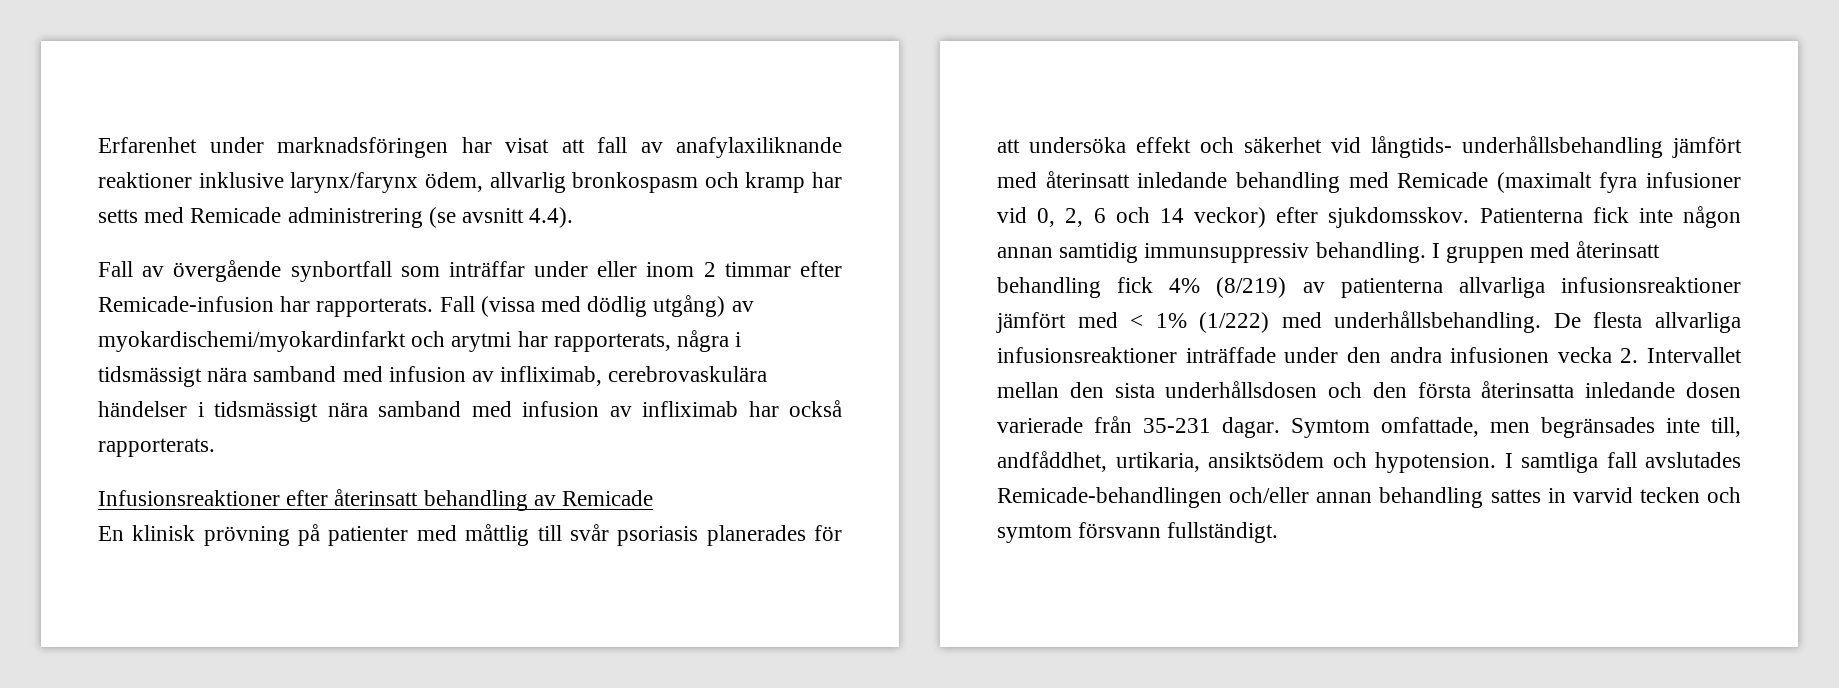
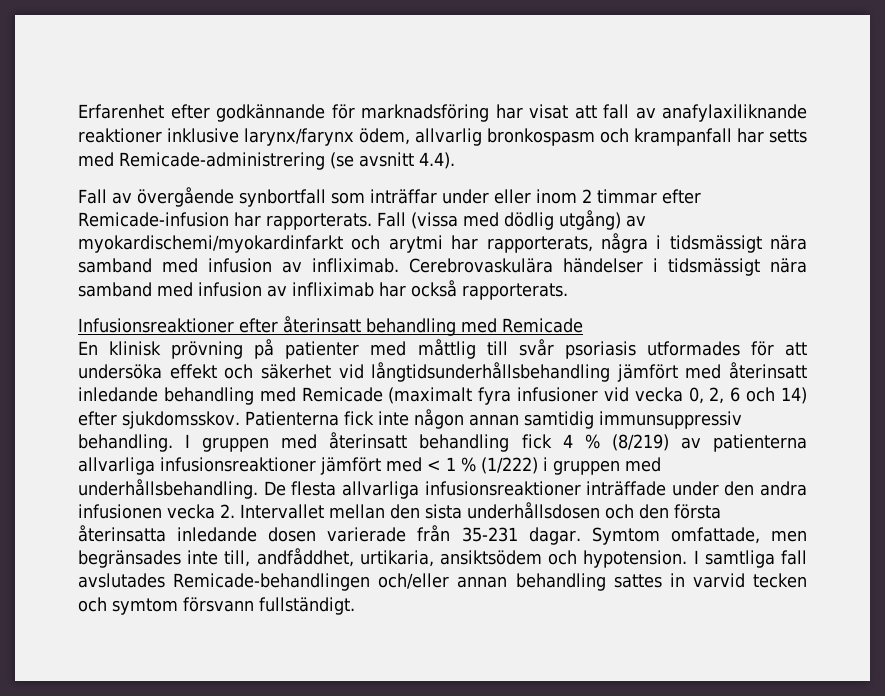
[209,137,448,158] under marknadsföringen -> [170,104,489,122] efter godkännande för marknadsföring
[745,172,806,193] kramp -> [634,128,732,146] krampanfall
[190,207,423,228] Remicade administrering -> [119,152,325,170] Remicade-administrering
[500,366,768,386] infliximab, cerebrovaskulära -> [312,258,553,273] infliximab. Cerebrovaskulära
[533,495,556,506] av -> [461,318,497,333] med
[706,525,806,546] planerades -> [646,341,740,356] utformades
[1371,136,1663,158] långtids- underhållsbehandling -> [371,362,611,382] långtidsunderhållsbehandling
(1027, 215) none -> [634,387,683,402] vecka
[1159,207,1266,228] 14 veckor) -> [780,387,807,404] 14)
[1169,278,1201,293] 4% -> [562,434,600,449] 4 %
[1155,312,1270,333] 1% (1/222) -> [446,457,620,475] 1 % (1/222) i gruppen

